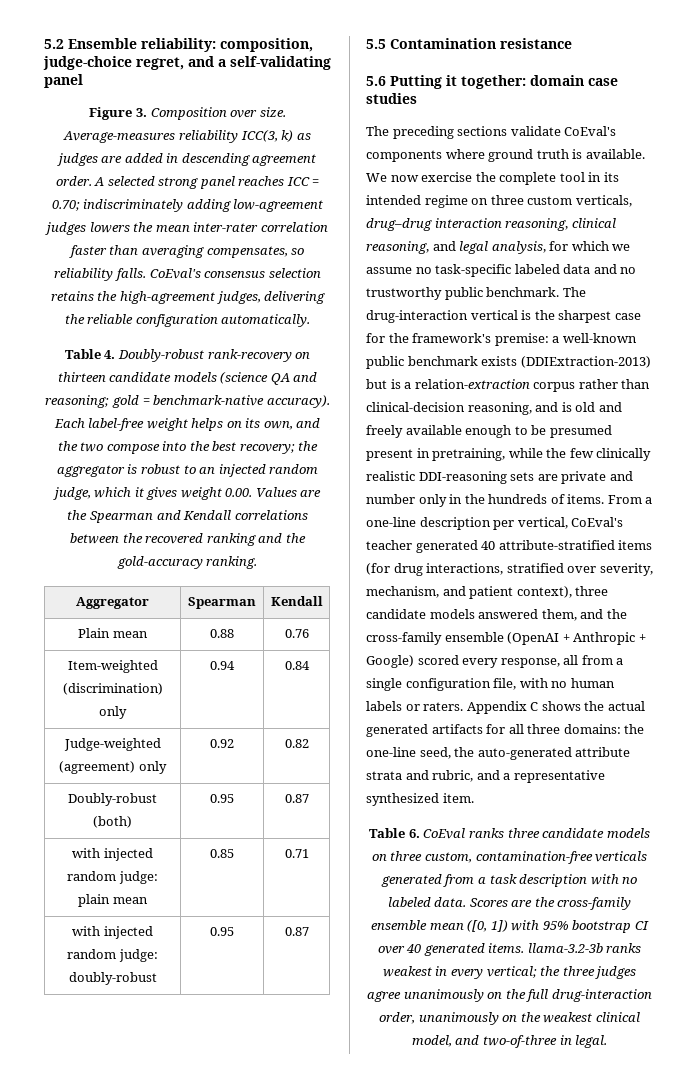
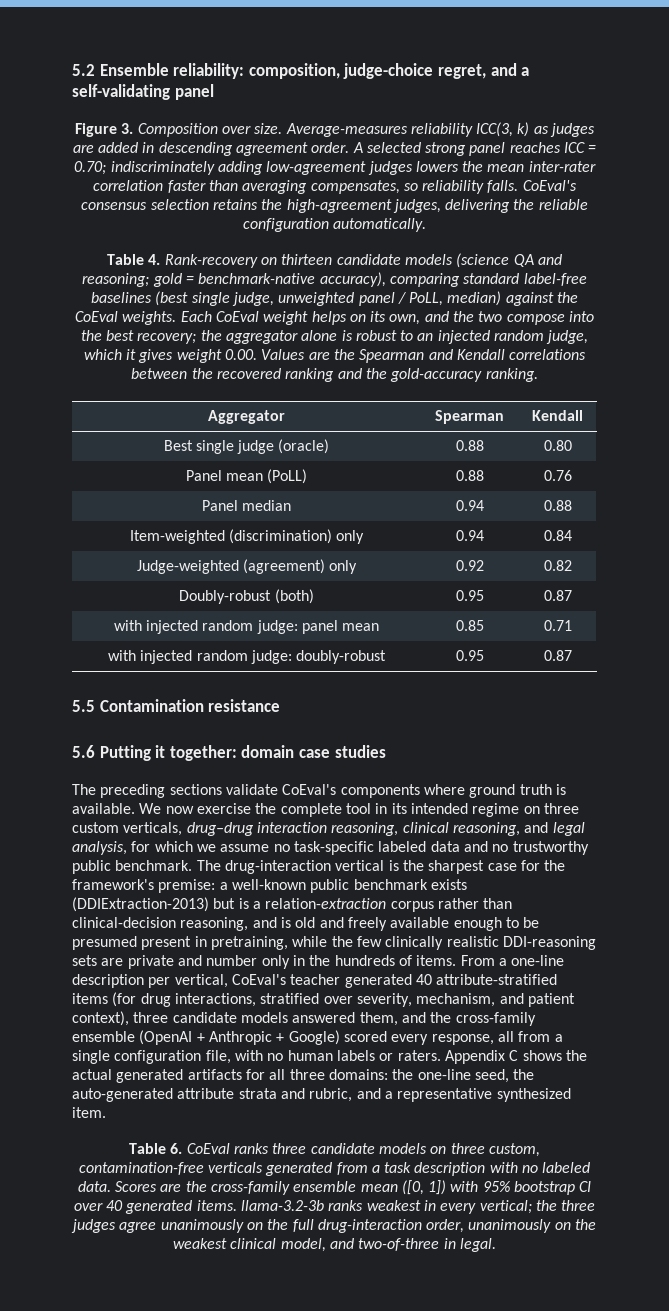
[117,349,292,362] Doubly-robust rank-recovery -> [164,254,258,268] Rank-recovery
[266,395,330,408] [53,418,145,431] accuracy). Each label-free -> [319,272,587,287] [90,291,579,306] [74,311,259,325] accuracy), comparing standard label-free baselines (best single judge, unweighted panel / PoLL, median) against the CoEval weights. Each CoEval
(125, 471) none -> [301,330,338,341] alone
[78,628,148,638] Plain mean -> [163,439,330,454] [455,440,484,451] [543,440,572,451] [185,469,308,484] Best single judge (oracle) | 0.88 | 0.80 // Panel mean (PoLL)
(309, 633) none -> [201,500,292,511] [455,500,484,511] [543,500,572,511] // Panel median | 0.94 | 0.88
[78,894,111,907] plain -> [301,620,338,634] panel

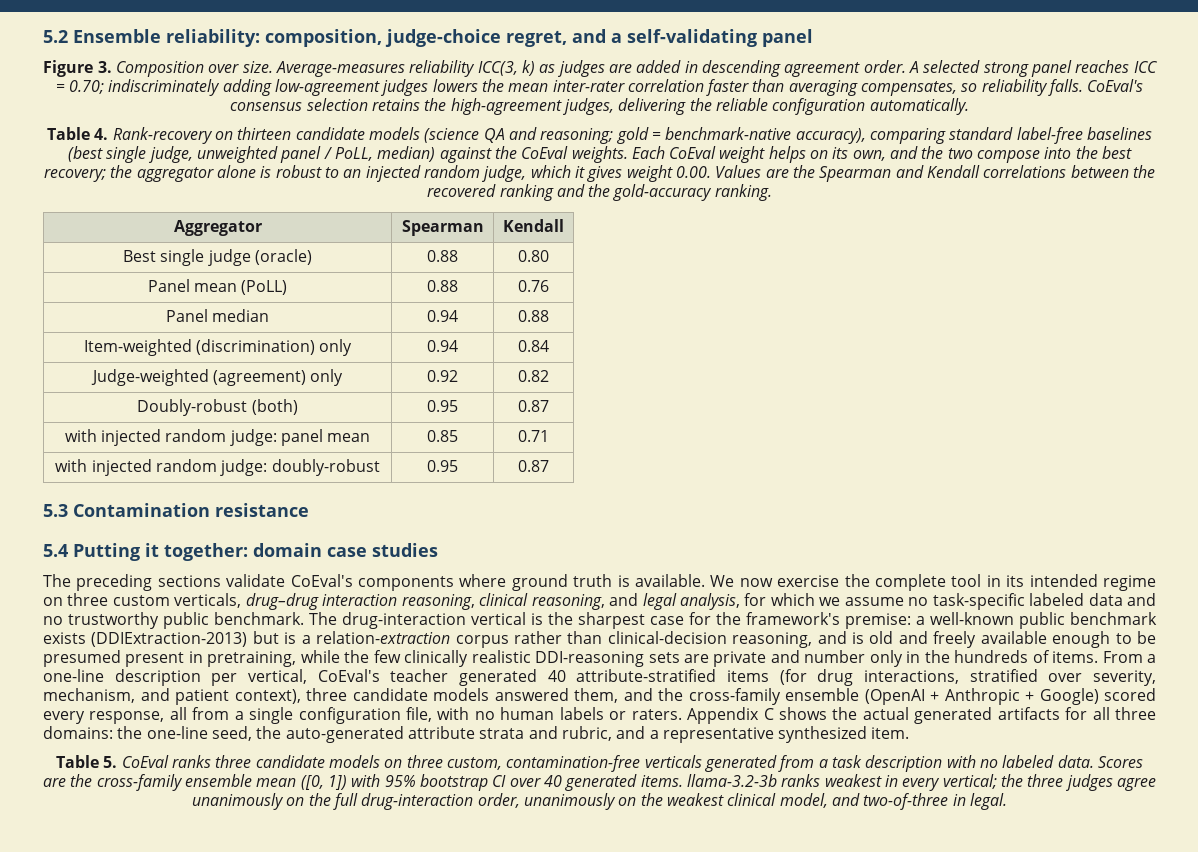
[72,700,95,712] 5.5 -> [43,504,68,517] 5.3
[72,745,95,758] 5.6 -> [43,544,68,557] 5.4
[170,1143,183,1154] 6. -> [103,756,118,768] 5.

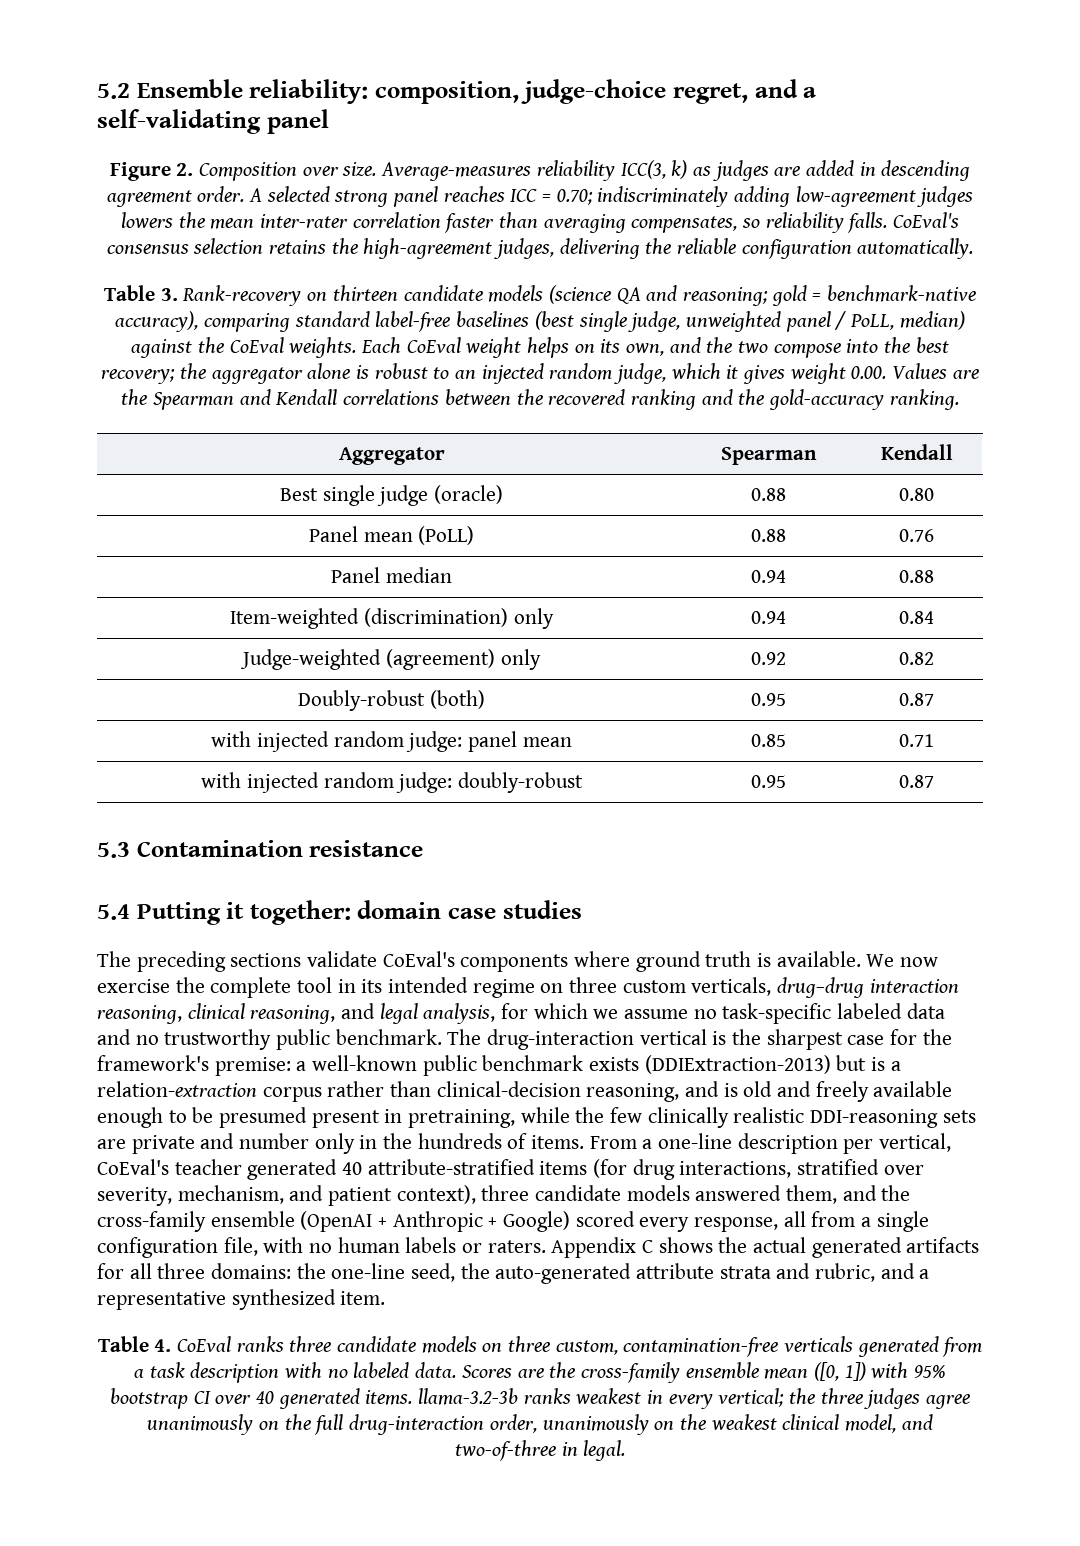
[97,61,112,73] 3. -> [176,163,194,176] 2.
[94,128,109,140] 4. -> [160,288,178,301] 3.
[103,756,118,768] 5. -> [154,1339,172,1352] 4.

